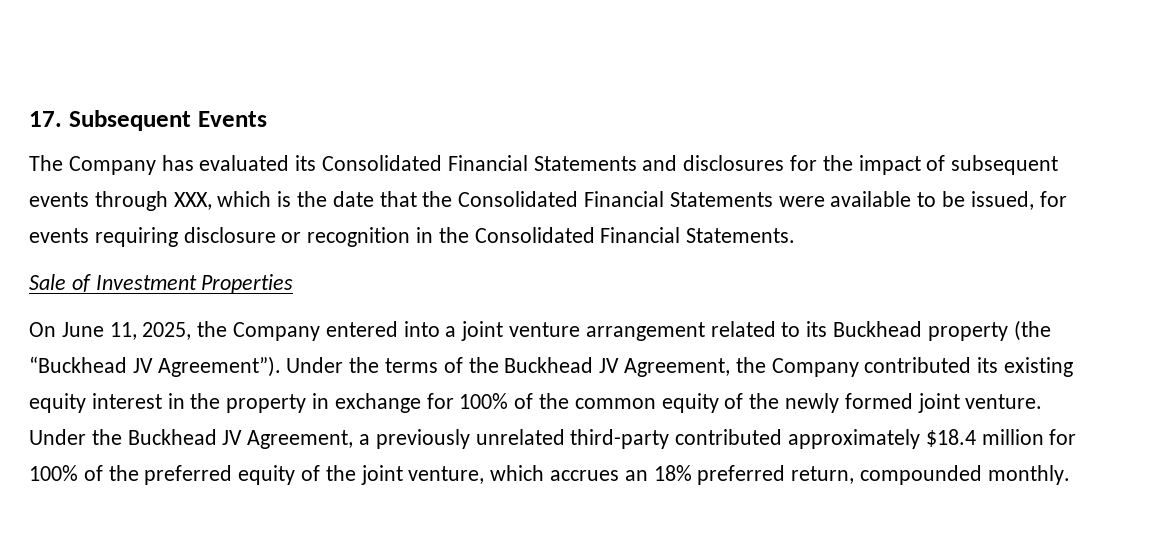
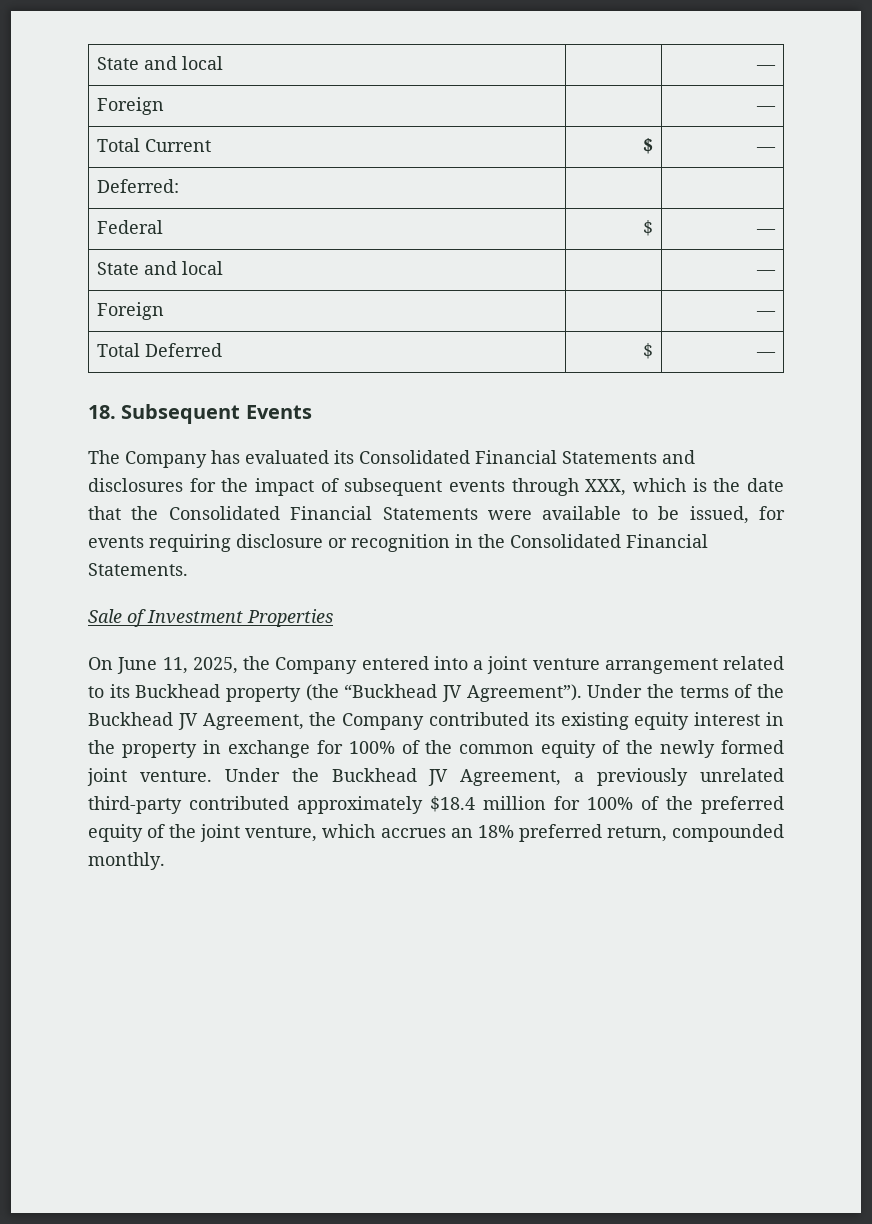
[29,111,62,127] 17. -> [97,56,224,70] [755,65,776,70] [97,97,165,115] [755,106,776,111] [97,138,212,152] [642,138,653,154] [755,147,776,152] [97,179,180,193] [97,220,164,234] [642,220,653,236] [755,229,776,234] [97,261,224,275] [755,270,776,275] [97,302,165,320] [755,311,776,316] [97,343,223,357] [642,343,653,359] [755,352,776,357] [88,405,116,419] State and local | | — // Foreign | | — // Total Current | $ | — // Deferred: | | // Federal | $ | — // State and local | | — // Foreign | | — // Total Deferred | $ | — // 18.

